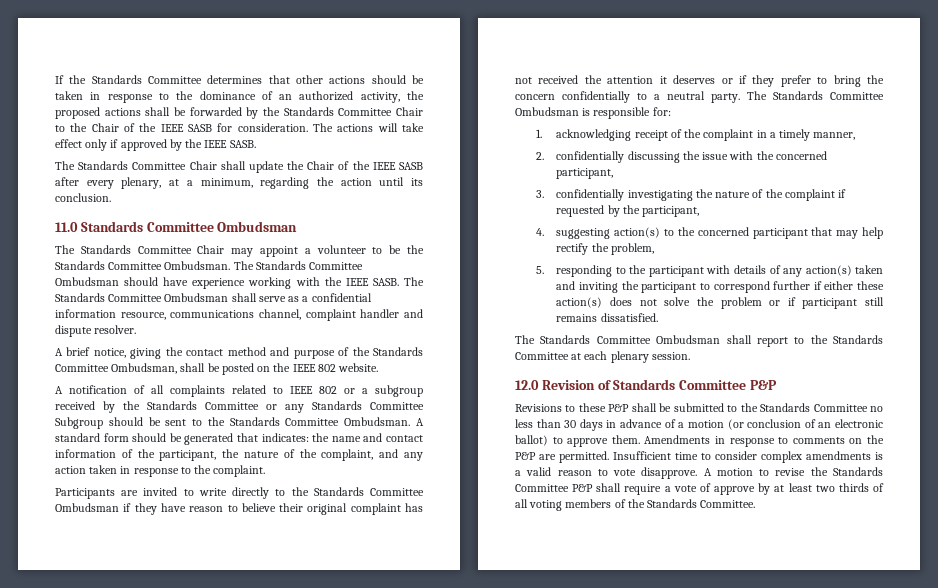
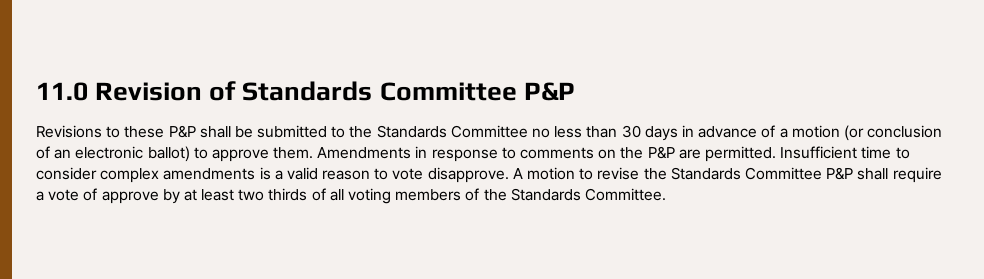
[55,75,424,84] [55,91,425,103] [55,107,423,119] [55,123,424,132] [55,139,256,151] [55,161,424,173] [55,177,423,189] [55,193,111,202] [55,221,298,232] [55,245,425,257] [55,261,364,270] [55,277,424,289] [55,293,372,302] [55,309,423,321] [55,325,137,337] [55,347,423,359] [55,363,379,375] [55,385,423,397] [55,401,424,413] [55,417,424,429] [55,433,424,445] [55,449,424,461] [55,465,266,477] [55,487,424,499] [55,503,424,515] [515,75,884,87] [515,91,884,103] [515,107,671,119] [535,129,856,141] [535,151,827,163] [556,168,614,179] [535,189,847,201] [556,205,700,217] [535,227,883,239] [556,243,654,255] [535,265,884,277] [556,281,884,293] [556,297,884,309] [556,313,658,322] [515,335,883,347] [515,351,690,363] [515,380,539,390] If the Standards Committee determines that other actions should be taken in response to the dominance of an authorized activity, the proposed actions shall be forwarded by the Standards Committee Chair to the Chair of the IEEE SASB for consideration. The actions will take effect only if approved by the IEEE SASB. // The Standards Committee Chair shall update the Chair of the IEEE SASB after every plenary, at a minimum, regarding the action until its conclusion. // 11.0 Standards Committee Ombudsman // The Standards Committee Chair may appoint a volunteer to be the Standards Committee Ombudsman. The Standards Committee Ombudsman should have experience working with the IEEE SASB. The Standards Committee Ombudsman shall serve as a confidential information resource, communications channel, complaint handler and dispute resolver. // A brief notice, giving the contact method and purpose of the Standards Committee Ombudsman, shall be posted on the IEEE 802 website. // A notification of all complaints related to IEEE 802 or a subgroup received by the Standards Committee or any Standards Committee Subgroup should be sent to the Standards Committee Ombudsman. A standard form should be generated that indicates: the name and contact information of the participant, the nature of the complaint, and any action taken in response to the complaint. // Participants are invited to write directly to the Standards Committee Ombudsman if they have reason to believe their original complaint has not received the attention it deserves or if they prefer to bring the concern confidentially to a neutral party. The Standards Committee Ombudsman is responsible for: // 1. acknowledging receipt of the complaint in a timely manner, // 2. confidentially discussing the issue with the concerned participant, // 3. confidentially investigating the nature of the complaint if requested by the participant, // 4. suggesting action(s) to the concerned participant that may help rectify the problem, // 5. responding to the participant with details of any action(s) taken and inviting the participant to correspond further if either these action(s) does not solve the problem or if participant still remains dissatisfied. // The Standards Committee Ombudsman shall report to the Standards Committee at each plenary session. // 12.0 -> [36,82,88,101] 11.0

